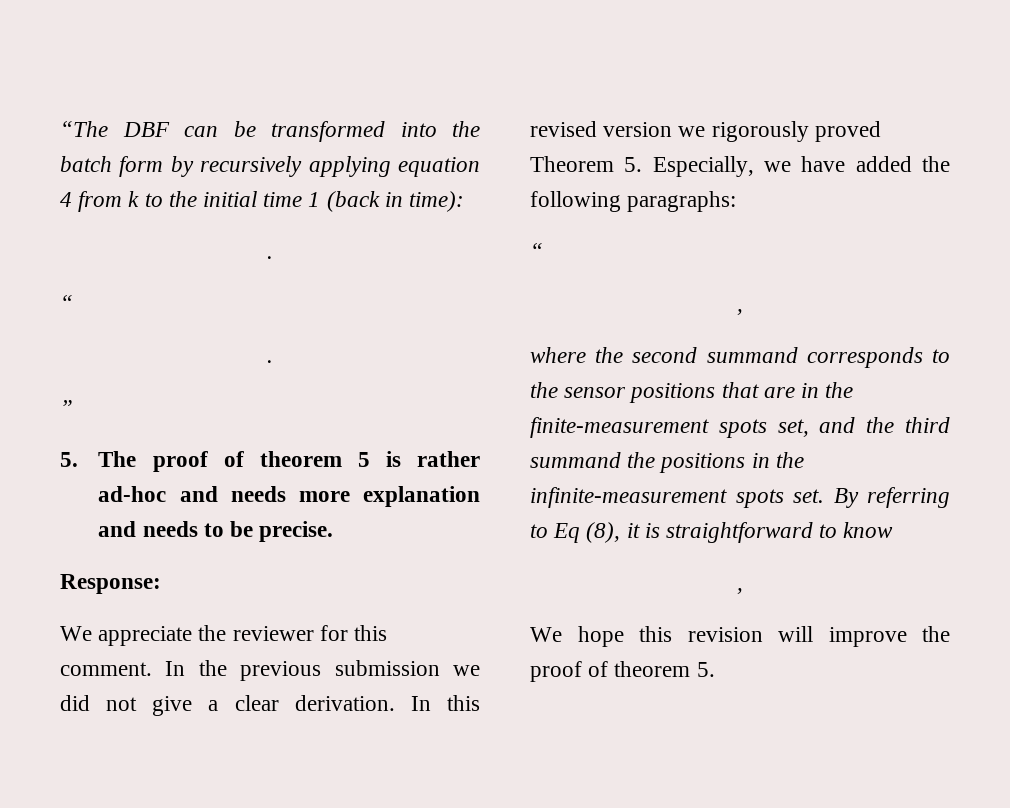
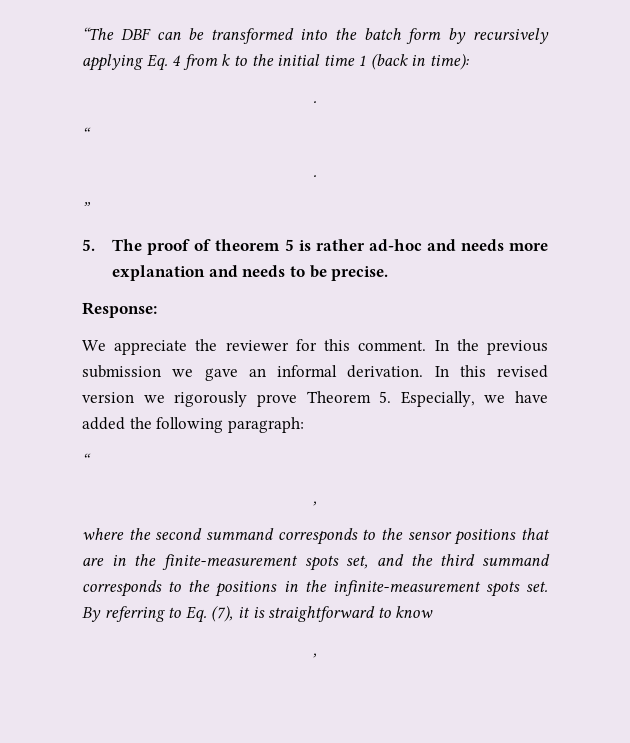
[398,157,480,177] equation -> [146,54,168,71] Eq.
[60,695,279,716] did not give a clear -> [204,365,337,381] gave an informal
[814,121,881,142] proved -> [256,394,297,407] prove
[627,191,737,212] paragraphs: -> [227,417,304,433] paragraph:
(621, 460) none -> [82,580,182,597] corresponds to
[553,522,621,543] Eq (8), -> [185,605,234,623] Eq. (7),
[530,626,950,647] [530,661,715,682] // We hope this revision will improve the proof of theorem 5. -> (317, 655) none

